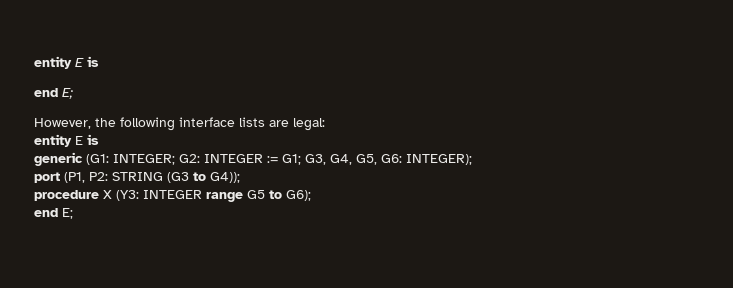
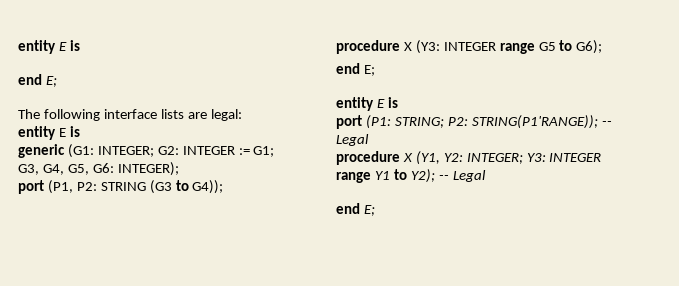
[34,118,116,129] However, the -> [18,109,40,119] The
(73, 213) none -> [336,97,398,111] [336,115,612,129] [336,134,369,146] [336,151,602,165] [336,169,486,183] [336,203,375,216] // entity E is // port (P1: STRING; P2: STRING(P1'RANGE)); -- Legal // procedure X (Y1, Y2: INTEGER; Y3: INTEGER range Y1 to Y2); -- Legal // end E;

